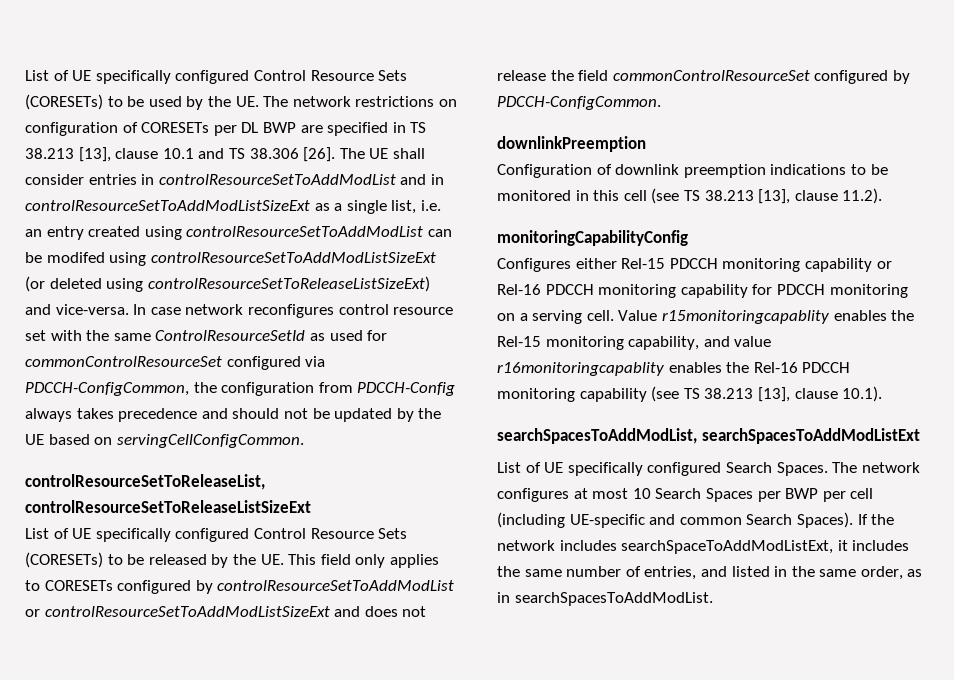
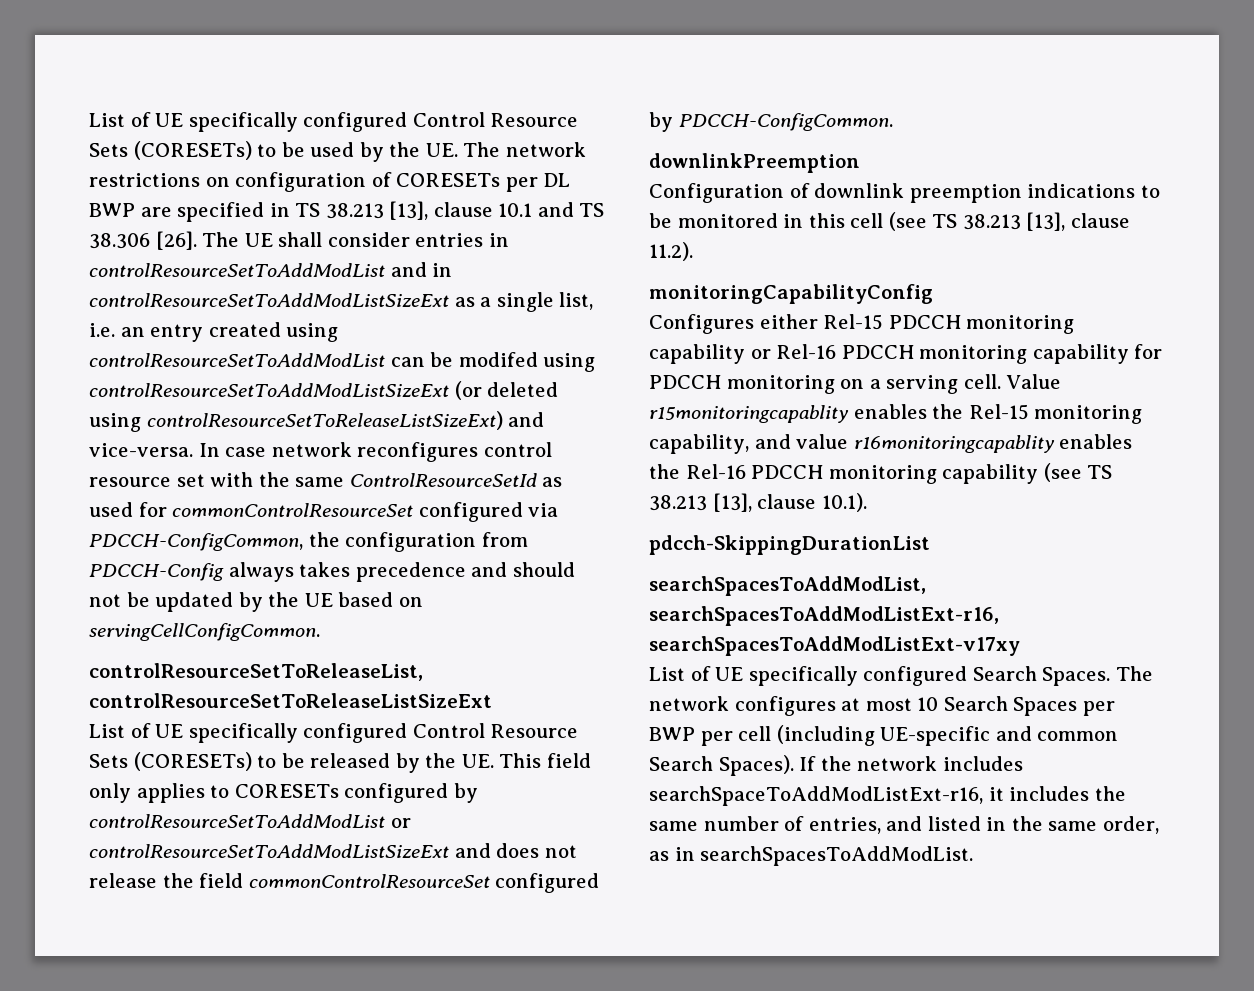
(883, 394) none -> [649,535,930,555] // pdcch-SkippingDurationList
[701,428,920,444] searchSpacesToAddModListExt -> [649,606,999,626] [649,636,1020,656] searchSpacesToAddModListExt-r16, searchSpacesToAddModListExt-v17xy
[621,540,834,554] searchSpaceToAddModListExt, -> [649,786,983,806] searchSpaceToAddModListExt-r16,

